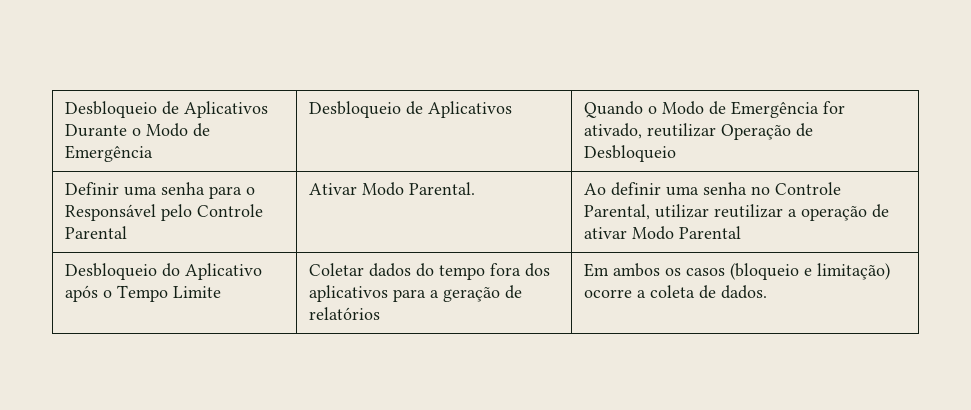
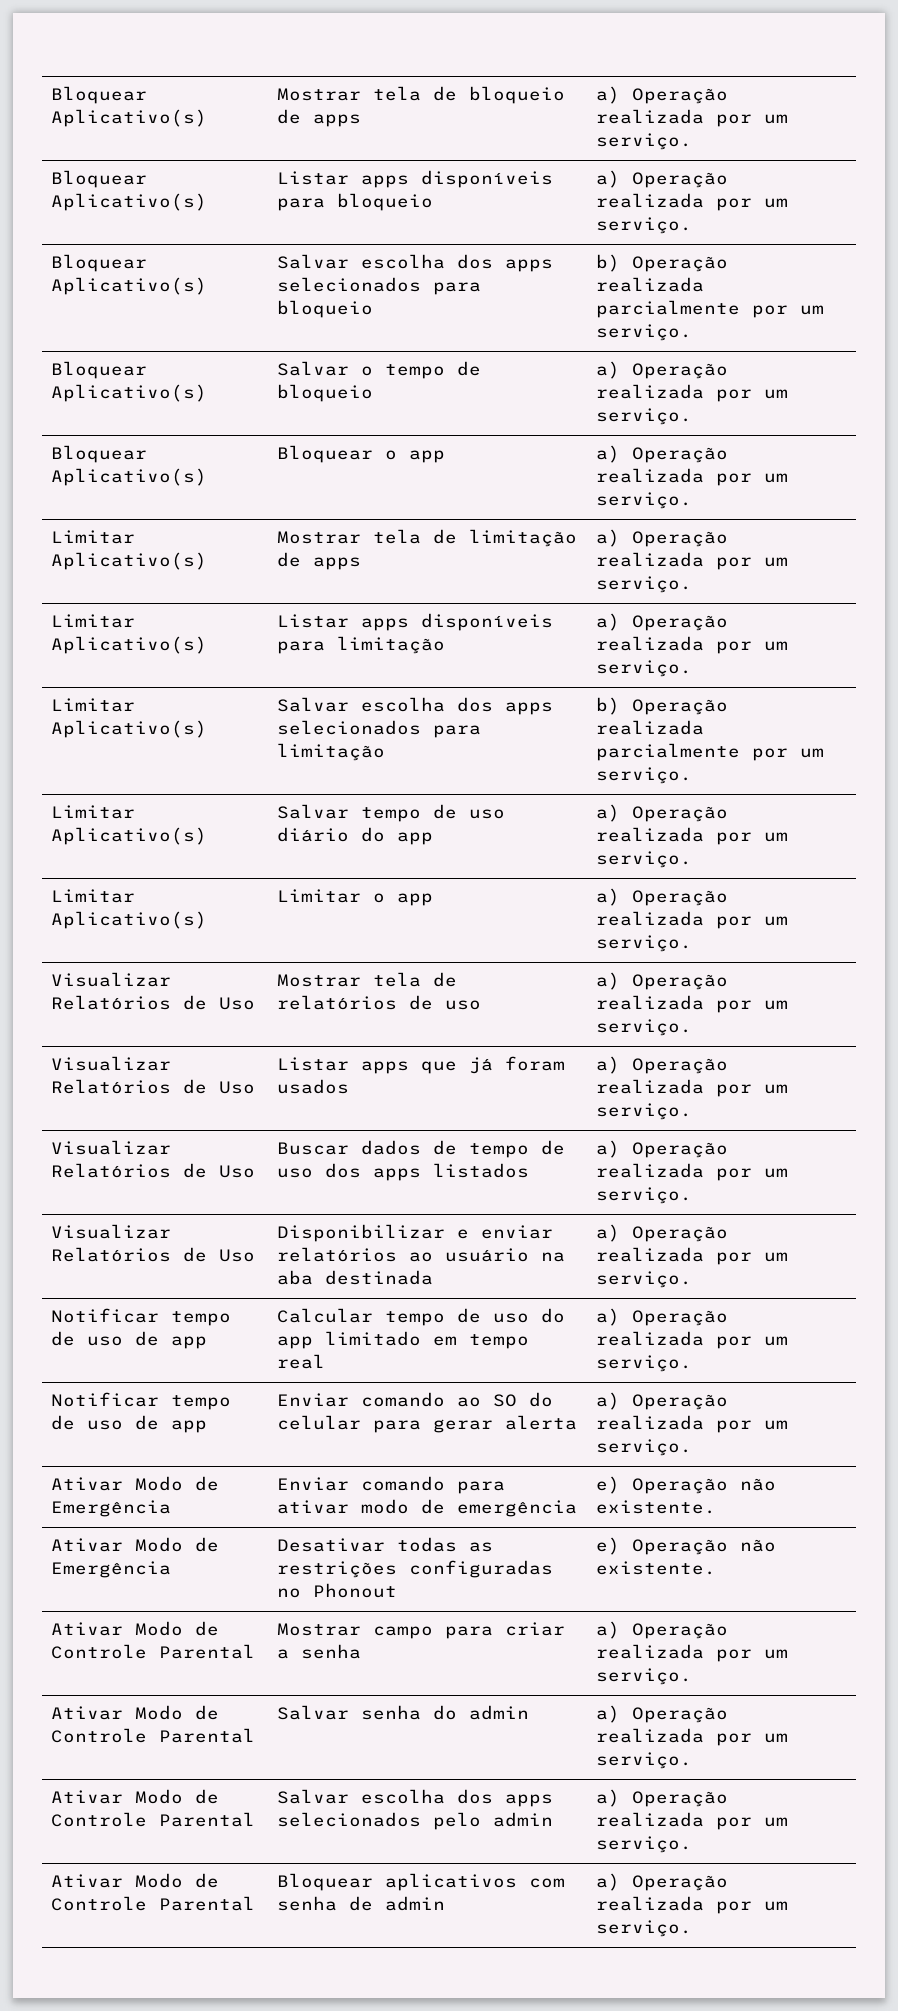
[65,101,269,118] [65,123,211,137] [65,145,154,162] [309,101,513,118] [584,101,846,118] [584,123,814,140] [584,145,677,162] [65,182,256,199] [65,204,264,221] [65,226,128,239] [309,182,476,196] [584,182,842,196] [584,204,890,221] [584,226,742,240] [65,263,263,280] [65,285,222,302] [309,263,551,280] [309,285,523,302] [309,307,381,320] [584,263,891,280] [584,285,768,299] Desbloqueio de Aplicativos Durante o Modo de Emergência | Desbloqueio de Aplicativos | Quando o Modo de Emergência for ativado, reutilizar Operação de Desbloqueio // Definir uma senha para o Responsável pelo Controle Parental | Ativar Modo Parental. | Ao definir uma senha no Controle Parental, utilizar reutilizar a operação de ativar Modo Parental // Desbloqueio do Aplicativo após o Tempo Limite | Coletar dados do tempo fora dos aplicativos para a geração de relatórios | Em ambos os casos (bloqueio e limitação) ocorre a coleta de dados. -> [51,86,148,104] [51,109,208,127] [277,86,566,104] [277,109,362,127] [596,86,729,104] [596,109,789,127] [596,133,693,150] [51,170,148,188] [51,193,208,211] [277,170,554,188] [277,193,434,211] [596,170,729,188] [596,193,789,211] [596,217,693,234] [51,254,148,272] [51,277,208,295] [277,254,554,272] [277,277,482,295] [277,300,374,318] [596,254,729,272] [596,277,705,292] [596,300,825,318] [596,324,693,341] [51,361,148,379] [51,384,208,402] [277,361,482,379] [277,384,374,402] [596,361,729,379] [596,384,789,402] [596,408,693,425] [51,445,148,463] [51,468,208,486] [277,445,446,463] [596,445,729,463] [596,468,789,486] [596,492,693,509] [51,530,136,544] [51,552,208,570] [277,529,578,547] [277,552,362,570] [596,529,729,547] [596,552,789,570] [596,576,693,593] [51,614,136,628] [51,636,208,654] [277,613,554,631] [277,636,446,654] [596,613,729,631] [596,636,789,654] [596,660,693,677] [51,698,136,712] [51,720,208,738] [277,697,554,715] [277,720,482,738] [277,743,386,761] [596,697,729,715] [596,720,705,735] [596,743,825,761] [596,767,693,784] [51,805,136,819] [51,827,208,845] [277,804,506,822] [277,827,434,845] [596,804,729,822] [596,827,789,845] [596,851,693,868] [51,889,136,903] [51,911,208,929] [277,889,434,906] [596,888,729,906] [596,911,789,929] [596,935,693,952] [51,972,172,987] [51,995,256,1010] [277,972,458,987] [277,995,482,1010] [596,972,729,990] [596,995,789,1013] [596,1019,693,1036] [51,1056,172,1071] [51,1079,256,1094] [277,1056,566,1074] [277,1079,350,1094] [596,1056,729,1074] [596,1079,789,1097] [596,1103,693,1120] [51,1140,172,1155] [51,1163,256,1178] [277,1140,566,1158] [277,1163,530,1181] [596,1140,729,1158] [596,1163,789,1181] [596,1187,693,1204] [51,1224,172,1239] [51,1247,256,1262] [277,1224,554,1242] [277,1247,566,1262] [277,1270,434,1285] [596,1224,729,1242] [596,1247,789,1265] [596,1271,693,1288] [51,1308,232,1326] [51,1331,208,1349] [277,1308,566,1326] [277,1331,530,1349] [277,1354,326,1369] [596,1308,729,1326] [596,1331,789,1349] [596,1355,693,1372] [51,1392,232,1410] [51,1415,208,1433] [277,1392,554,1407] [277,1415,578,1433] [596,1392,729,1410] [596,1415,789,1433] [596,1439,693,1456] [51,1476,220,1491] [51,1500,172,1517] [277,1476,506,1494] [277,1499,578,1517] [596,1476,777,1494] [596,1500,717,1514] [51,1537,220,1552] [51,1561,172,1578] [277,1537,494,1552] [277,1560,554,1578] [277,1583,398,1598] [596,1537,777,1555] [596,1561,717,1575] [51,1621,220,1636] [51,1644,256,1659] [277,1622,566,1639] [277,1644,362,1659] [596,1621,729,1639] [596,1644,789,1662] [596,1668,693,1685] [51,1705,220,1720] [51,1728,256,1743] [277,1705,530,1720] [596,1705,729,1723] [596,1728,789,1746] [596,1752,693,1769] [51,1789,220,1804] [51,1812,256,1827] [277,1789,554,1807] [277,1812,554,1830] [596,1789,729,1807] [596,1812,789,1830] [596,1836,693,1853] [51,1873,220,1888] [51,1896,256,1911] [277,1873,566,1891] [277,1896,446,1911] [596,1873,729,1891] [596,1896,789,1914] [596,1920,693,1937] Bloquear Aplicativo(s) | Mostrar tela de bloqueio de apps | a) Operação realizada por um serviço. // Bloquear Aplicativo(s) | Listar apps disponíveis para bloqueio | a) Operação realizada por um serviço. // Bloquear Aplicativo(s) | Salvar escolha dos apps selecionados para bloqueio | b) Operação realizada parcialmente por um serviço. // Bloquear Aplicativo(s) | Salvar o tempo de bloqueio | a) Operação realizada por um serviço. // Bloquear Aplicativo(s) | Bloquear o app | a) Operação realizada por um serviço. // Limitar Aplicativo(s) | Mostrar tela de limitação de apps | a) Operação realizada por um serviço. // Limitar Aplicativo(s) | Listar apps disponíveis para limitação | a) Operação realizada por um serviço. // Limitar Aplicativo(s) | Salvar escolha dos apps selecionados para limitação | b) Operação realizada parcialmente por um serviço. // Limitar Aplicativo(s) | Salvar tempo de uso diário do app | a) Operação realizada por um serviço. // Limitar Aplicativo(s) | Limitar o app | a) Operação realizada por um serviço. // Visualizar Relatórios de Uso | Mostrar tela de relatórios de uso | a) Operação realizada por um serviço. // Visualizar Relatórios de Uso | Listar apps que já foram usados | a) Operação realizada por um serviço. // Visualizar Relatórios de Uso | Buscar dados de tempo de uso dos apps listados | a) Operação realizada por um serviço. // Visualizar Relatórios de Uso | Disponibilizar e enviar relatórios ao usuário na aba destinada | a) Operação realizada por um serviço. // Notificar tempo de uso de app | Calcular tempo de uso do app limitado em tempo real | a) Operação realizada por um serviço. // Notificar tempo de uso de app | Enviar comando ao SO do celular para gerar alerta | a) Operação realizada por um serviço. // Ativar Modo de Emergência | Enviar comando para ativar modo de emergência | e) Operação não existente. // Ativar Modo de Emergência | Desativar todas as restrições configuradas no Phonout | e) Operação não existente. // Ativar Modo de Controle Parental | Mostrar campo para criar a senha | a) Operação realizada por um serviço. // Ativar Modo de Controle Parental | Salvar senha do admin | a) Operação realizada por um serviço. // Ativar Modo de Controle Parental | Salvar escolha dos apps selecionados pelo admin | a) Operação realizada por um serviço. // Ativar Modo de Controle Parental | Bloquear aplicativos com senha de admin | a) Operação realizada por um serviço.

